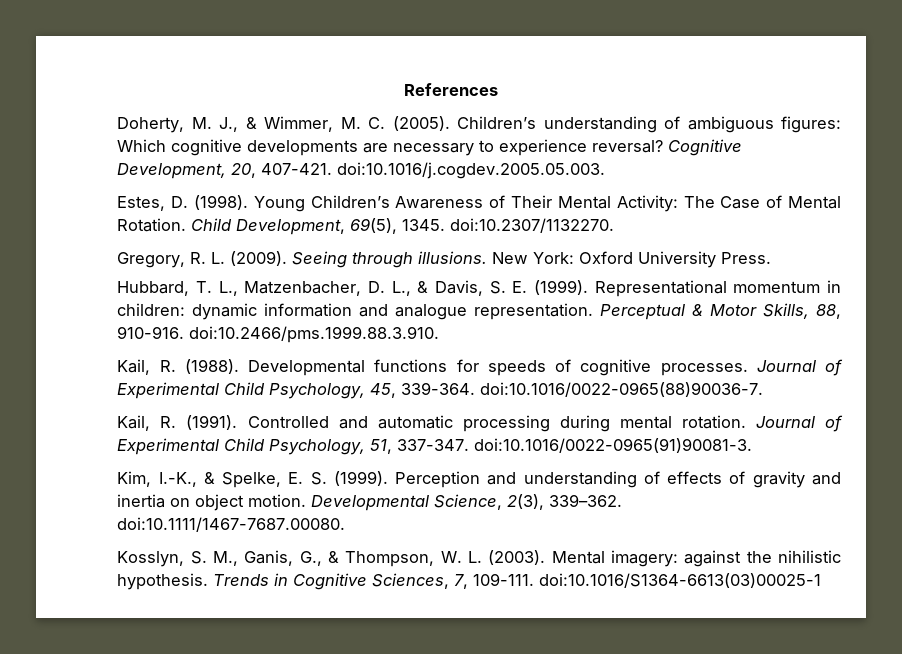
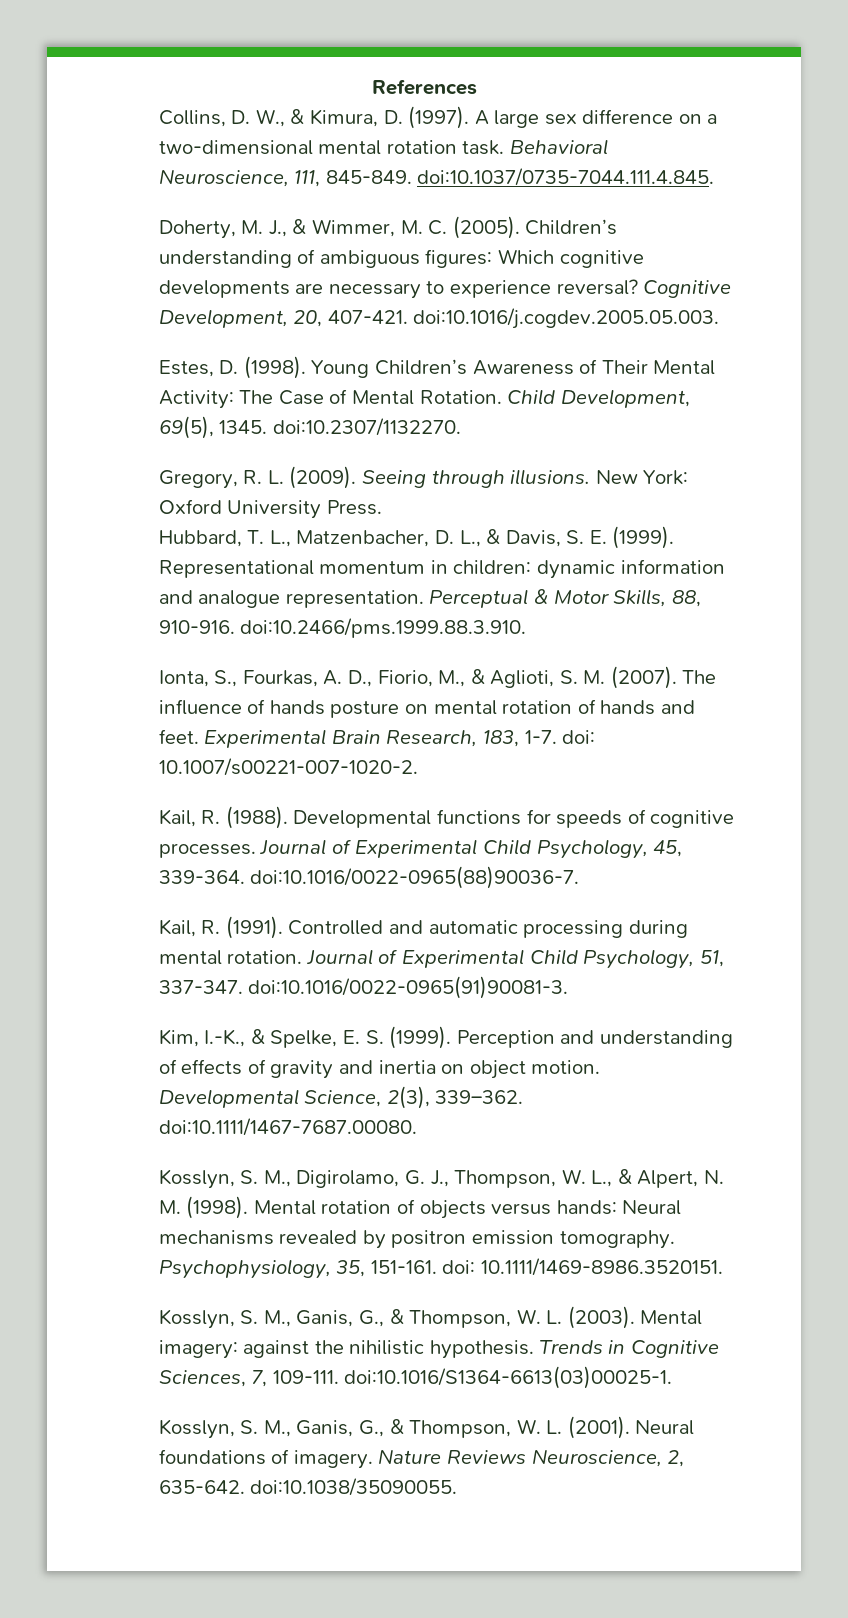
(498, 89) none -> [158,106,718,129] [158,139,609,155] [158,168,715,187] // Collins, D. W., & Kimura, D. (1997). A large sex difference on a two-dimensional mental rotation task. Behavioral Neuroscience, 111, 845-849. doi:10.1037/0735-7044.111.4.845.
(440, 334) none -> [158,666,717,689] [158,699,695,718] [158,729,596,748] [158,758,418,776] // Ionta, S., Fourkas, A. D., Fiorio, M., & Aglioti, S. M. (2007). The influence of hands posture on mental rotation of hands and feet. Experimental Brain Research, 183, 1-7. doi: 10.1007/s00221-007-1020-2.
(346, 524) none -> [158,1169,724,1189] [158,1196,682,1219] [158,1230,675,1249] [158,1258,724,1279] // Kosslyn, S. M., Digirolamo, G. J., Thompson, W. L., & Alpert, N. M. (1998). Mental rotation of objects versus hands: Neural mechanisms revealed by positron emission tomography. Psychophysiology, 35, 151-161. doi: 10.1111/1469-8986.3520151.
[539,573,822,588] doi:10.1016/S1364-6613(03)00025-1 -> [344,1366,673,1389] [158,1416,695,1439] [158,1449,685,1469] [158,1478,458,1496] doi:10.1016/S1364-6613(03)00025-1. // Kosslyn, S. M., Ganis, G., & Thompson, W. L. (2001). Neural foundations of imagery. Nature Reviews Neuroscience, 2, 635-642. doi:10.1038/35090055.

